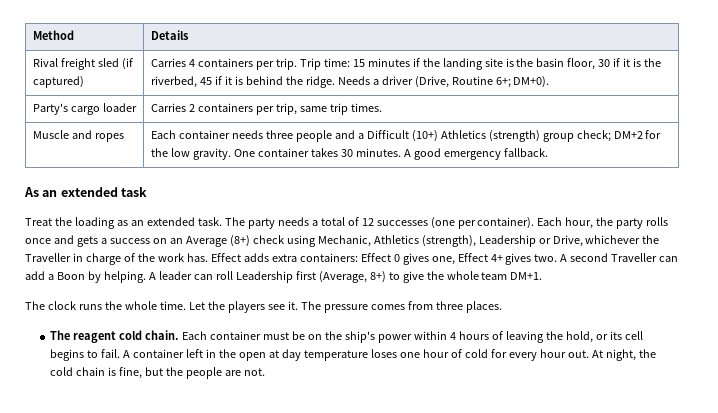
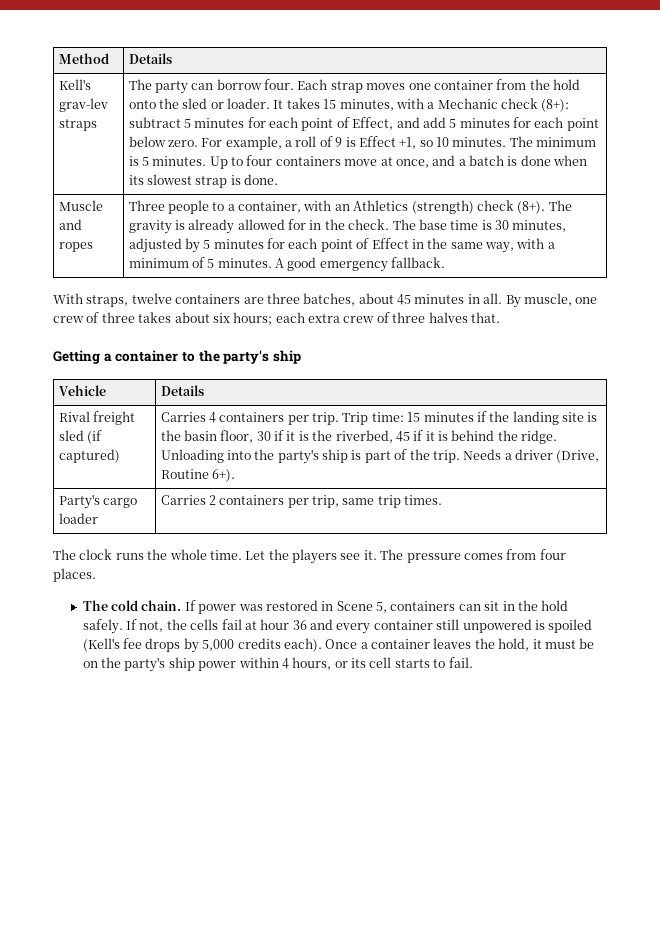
(189, 35) none -> [58,79,91,90] [58,98,108,112] [58,119,97,131] [128,79,581,94] [128,98,570,112] [128,117,599,131] [128,136,597,150] [128,155,588,169] [128,174,279,188] [58,200,103,211] [58,219,82,230] [58,242,93,252] [128,200,572,214] [128,219,567,234] [128,238,555,253] [128,257,446,272] [53,293,598,308] [53,312,500,325] [53,350,301,364] [58,385,106,396] [160,385,204,396] // Kell's grav-lev straps | The party can borrow four. Each strap moves one container from the hold onto the sled or loader. It takes 15 minutes, with a Mechanic check (8+): subtract 5 minutes for each point of Effect, and add 5 minutes for each point below zero. For example, a roll of 9 is Effect +1, so 10 minutes. The minimum is 5 minutes. Up to four containers move at once, and a batch is done when its slowest strap is done. // Muscle and ropes | Three people to a container, with an Athletics (strength) check (8+). The gravity is already allowed for in the check. The base time is 30 minutes, adjusted by 5 minutes for each point of Effect in the same way, with a minimum of 5 minutes. A good emergency fallback. // With straps, twelve containers are three batches, about 45 minutes in all. By muscle, one crew of three takes about six hours; each extra crew of three halves that. // Getting a container to the party's ship // Vehicle | Details
(335, 82) none -> [160,449,460,464] Unloading into the party's ship is part of the trip.
[495,76,550,88] 6+; DM+0). -> [211,469,235,482] 6+).
[32,130,124,142] [150,130,662,142] [150,148,548,160] [24,187,148,197] [25,217,669,229] [25,235,660,247] [25,253,679,265] [25,271,543,283] // Muscle and ropes | Each container needs three people and a Difficult (10+) Athletics (strength) group check; DM+2 for the low gravity. One container takes 30 minutes. A good emergency fallback. // As an extended task // Treat the loading as an extended task. The party needs a total of 12 successes (one per container). Each hour, the party rolls once and gets a success on an Average (8+) check using Mechanic, Athletics (strength), Leadership or Drive, whichever the Traveller in charge of the work has. Effect adds extra containers: Effect 0 gives one, Effect 4+ gives two. A second Traveller can add a Boon by helping. A leader can roll Leadership first (Average, 8+) to give the whole team DM+1. -> (443, 500) none
[435,301,463,310] three -> [539,549,566,560] four
[73,331,117,343] reagent -> (108, 605) none
[182,331,262,340] Each container -> [184,600,569,614] [82,619,593,634] [82,638,542,653] If power was restored in Scene 5, containers can sit in the hold safely. If not, the cells fail at hour 36 and every container still unpowered is spoiled (Kell's fee drops by 5,000 credits each). Once a container leaves the hold, it
[345,331,376,343] ship's -> [124,657,195,672] party's ship
[458,331,593,343] hours of leaving the hold, -> [292,657,332,670] hours,
[50,349,85,361] begins -> [394,659,430,668] starts
[123,349,656,361] [50,367,266,379] A container left in the open at day temperature loses one hour of cold for every hour out. At night, the cold chain is fine, but the people are not. -> (473, 662) none

